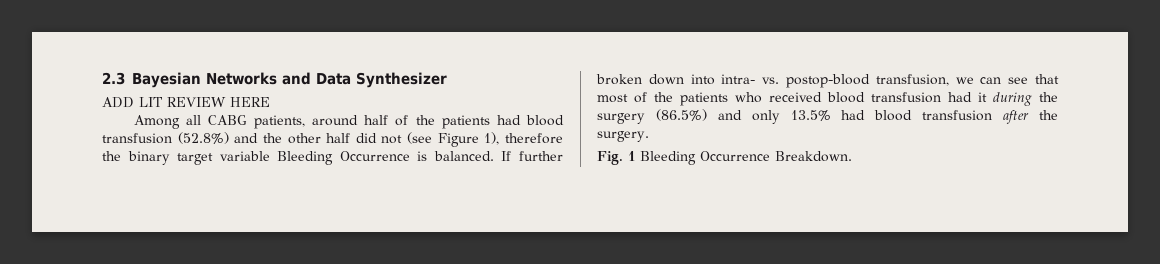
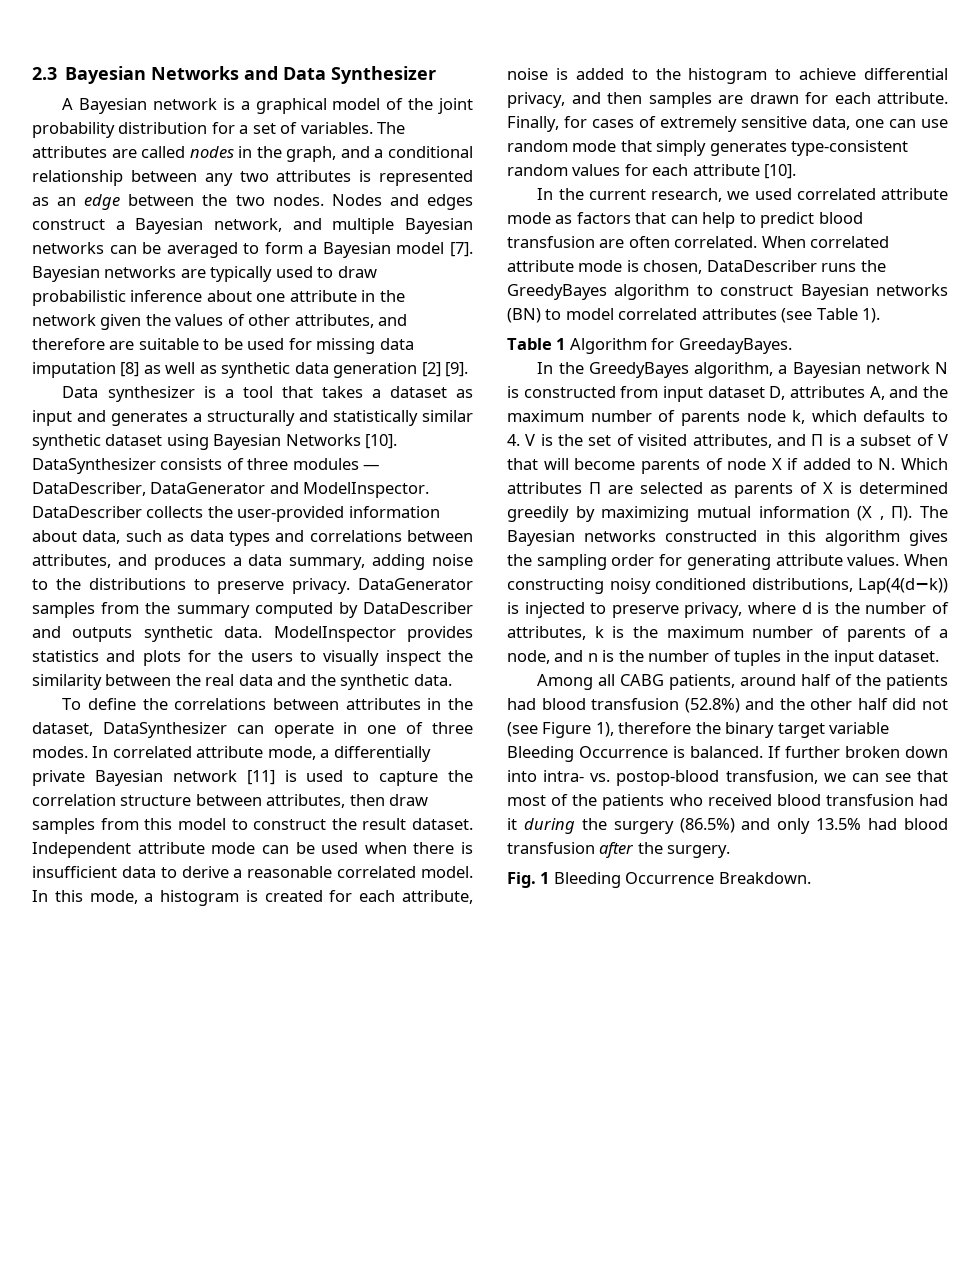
[102,97,270,108] ADD LIT REVIEW HERE -> [62,98,473,114] [32,122,406,138] [32,146,473,162] [32,170,473,186] [32,194,473,210] [32,218,473,234] [32,242,473,258] [32,266,377,282] [32,290,405,306] [32,314,408,330] [32,338,414,354] [32,362,469,378] [62,386,473,402] [32,410,473,426] [32,434,398,450] [32,458,381,474] [32,482,430,498] [32,506,440,522] [32,530,473,546] [32,554,473,570] [32,578,473,594] [32,602,473,618] [32,626,473,642] [32,650,473,666] [32,674,452,690] [62,698,473,710] [32,722,473,738] [32,746,431,762] [32,770,473,786] [32,794,429,808] [32,818,473,834] [32,842,473,858] [32,866,473,878] [32,890,473,906] [507,68,948,84] [507,92,948,108] [507,116,948,132] [507,140,909,156] [507,164,797,179] [537,188,948,202] [507,212,863,228] [507,236,890,248] [507,260,886,274] [507,284,948,300] [507,308,881,323] [507,338,792,354] [537,362,948,378] [507,386,948,402] [507,410,948,426] [507,434,948,448] [507,458,948,474] [507,482,948,498] [507,506,948,522] [507,530,948,546] [507,554,948,570] [507,578,948,594] [507,602,950,618] [507,626,948,642] [507,650,940,666] A Bayesian network is a graphical model of the joint probability distribution for a set of variables. The attributes are called nodes in the graph, and a conditional relationship between any two attributes is represented as an edge between the two nodes. Nodes and edges construct a Bayesian network, and multiple Bayesian networks can be averaged to form a Bayesian model [7]. Bayesian networks are typically used to draw probabilistic inference about one attribute in the network given the values of other attributes, and therefore are suitable to be used for missing data imputation [8] as well as synthetic data generation [2] [9]. // Data synthesizer is a tool that takes a dataset as input and generates a structurally and statistically similar synthetic dataset using Bayesian Networks [10]. DataSynthesizer consists of three modules — DataDescriber, DataGenerator and ModelInspector. DataDescriber collects the user-provided information about data, such as data types and correlations between attributes, and produces a data summary, adding noise to the distributions to preserve privacy. DataGenerator samples from the summary computed by DataDescriber and outputs synthetic data. ModelInspector provides statistics and plots for the users to visually inspect the similarity between the real data and the synthetic data. // To define the correlations between attributes in the dataset, DataSynthesizer can operate in one of three modes. In correlated attribute mode, a differentially private Bayesian network [11] is used to capture the correlation structure between attributes, then draw samples from this model to construct the result dataset. Independent attribute mode can be used when there is insufficient data to derive a reasonable correlated model. In this mode, a histogram is created for each attribute, noise is added to the histogram to achieve differential privacy, and then samples are drawn for each attribute. Finally, for cases of extremely sensitive data, one can use random mode that simply generates type-consistent random values for each attribute [10]. // In the current research, we used correlated attribute mode as factors that can help to predict blood transfusion are often correlated. When correlated attribute mode is chosen, DataDescriber runs the GreedyBayes algorithm to construct Bayesian networks (BN) to model correlated attributes (see Table 1). // Table 1 Algorithm for GreedayBayes. // In the GreedyBayes algorithm, a Bayesian network N is constructed from input dataset D, attributes A, and the maximum number of parents node k, which defaults to 4. V is the set of visited attributes, and Π is a subset of V that will become parents of node X if added to N. Which attributes Π are selected as parents of X is determined greedily by maximizing mutual information (X , Π). The Bayesian networks constructed in this algorithm gives the sampling order for generating attribute values. When constructing noisy conditioned distributions, Lap(4(d−k)) is injected to preserve privacy, where d is the number of attributes, k is the maximum number of parents of a node, and n is the number of tuples in the input dataset.

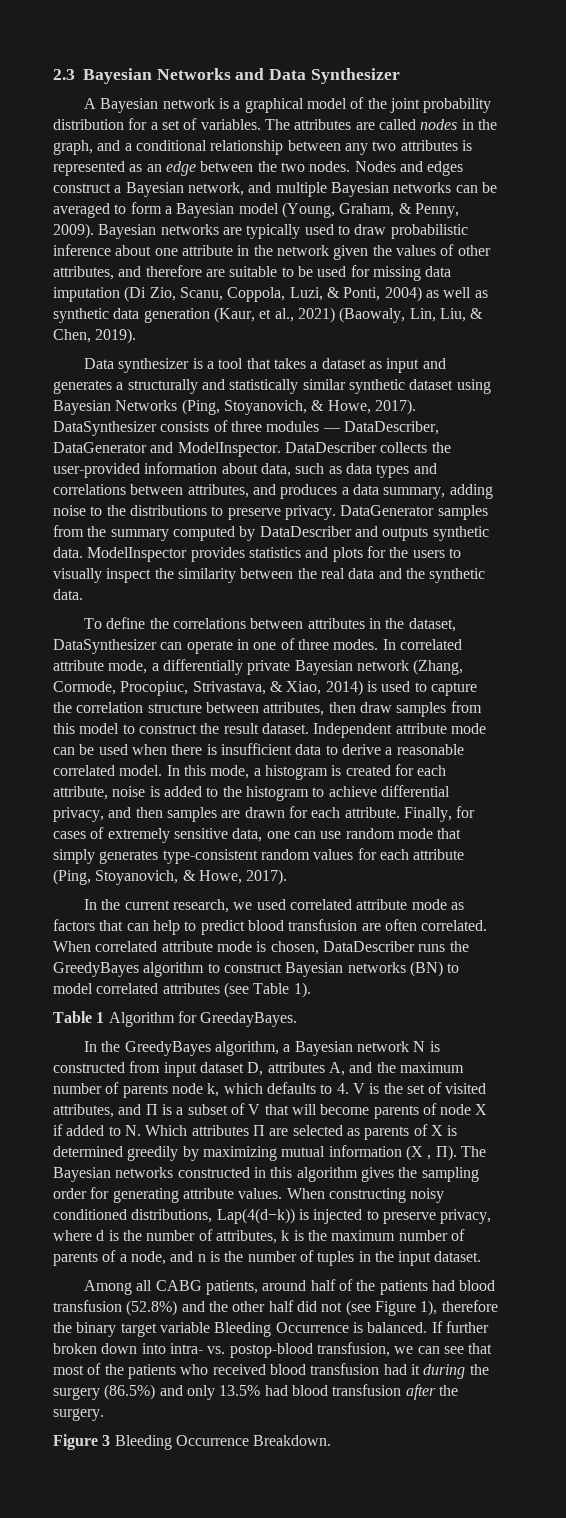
[450,242,473,257] [7]. -> [281,202,459,218] [53,223,94,239] (Young, Graham, & Penny, 2009).
[120,362,140,377] [8] -> [124,286,422,302] (Di Zio, Scanu, Coppola, Luzi, & Ponti, 2004)
[421,362,469,377] [2] [9]. -> [213,307,484,323] [53,328,137,344] (Kaur, et al., 2021) (Baowaly, Lin, Liu, & Chen, 2019).
[365,434,398,449] [10]. -> [181,399,416,415] (Ping, Stoyanovich, & Howe, 2017).
[246,770,275,785] [11] -> [413,659,464,675] [53,680,363,696] (Zhang, Cormode, Procopiuc, Strivastava, & Xiao, 2014)
[764,164,797,179] [10]. -> [53,869,288,885] (Ping, Stoyanovich, & Howe, 2017).
[507,872,550,888] Fig. 1 -> [53,1434,111,1450] Figure 3

